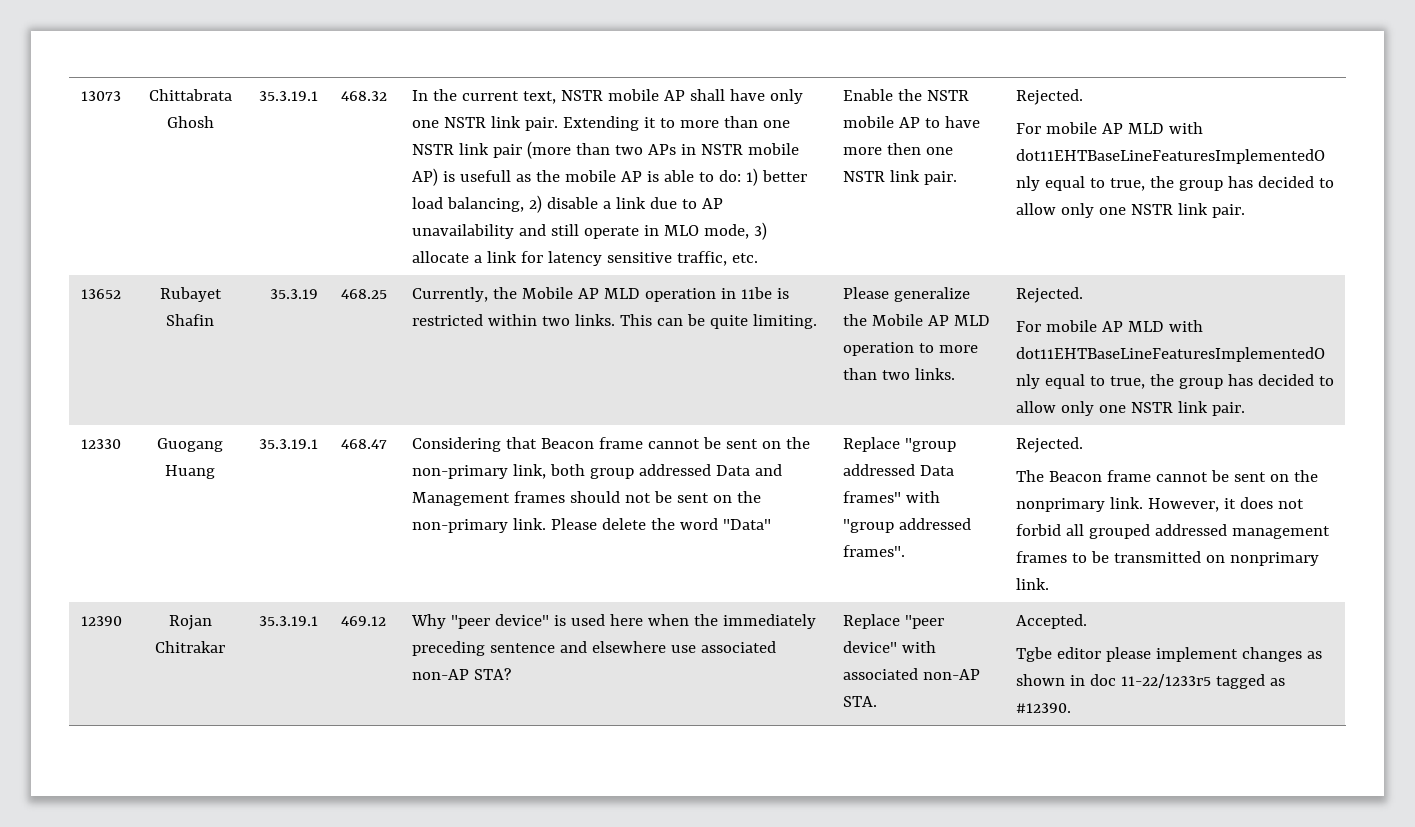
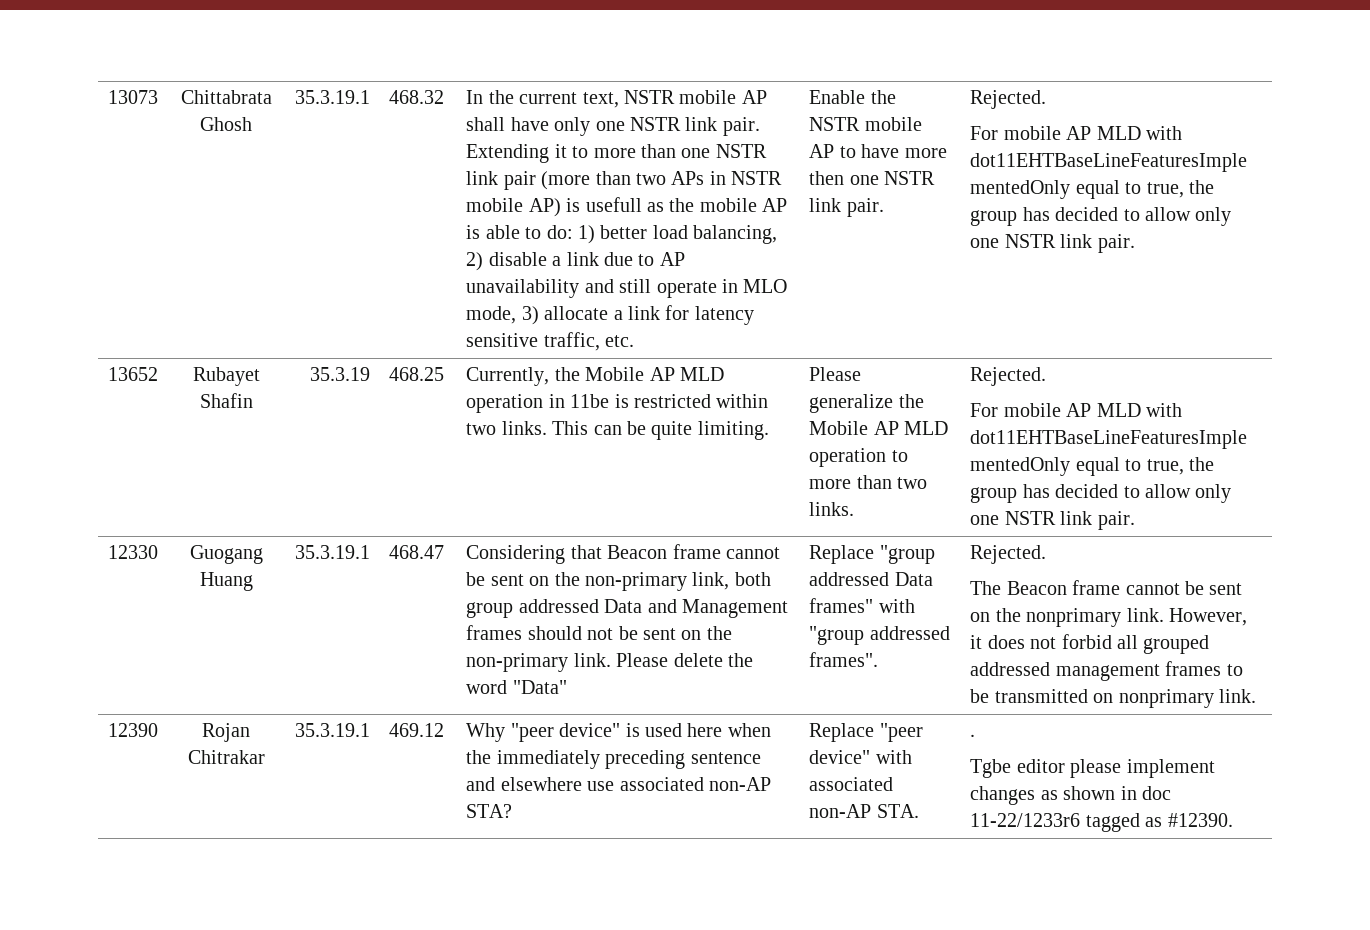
[1015,614,1087,629] Accepted. -> [970,734,976,737] .
[1120,674,1211,688] 11-22/1233r5 -> [970,813,1081,827] 11-22/1233r6

